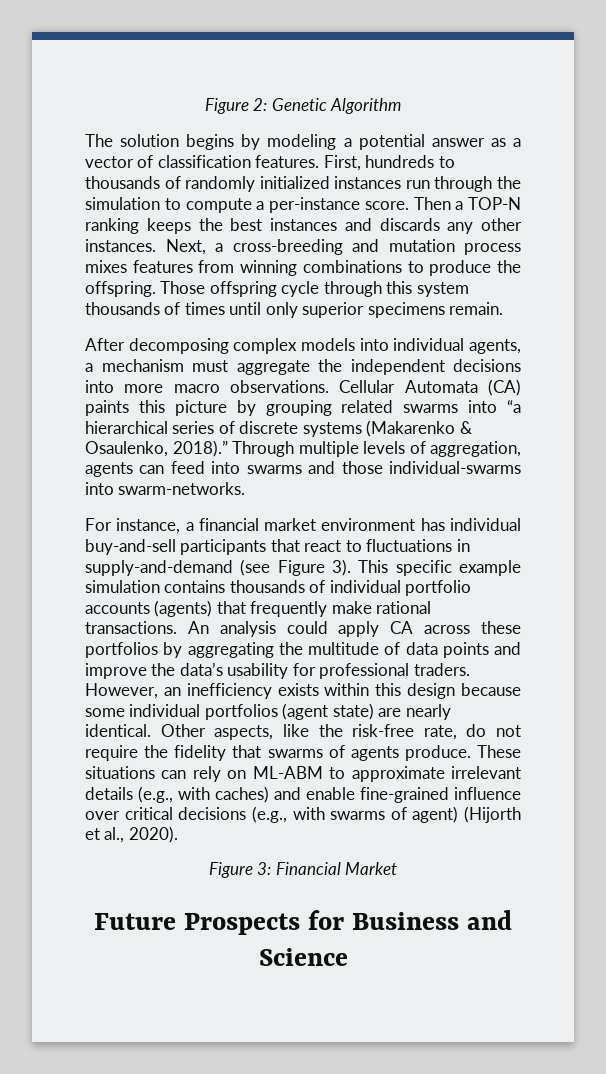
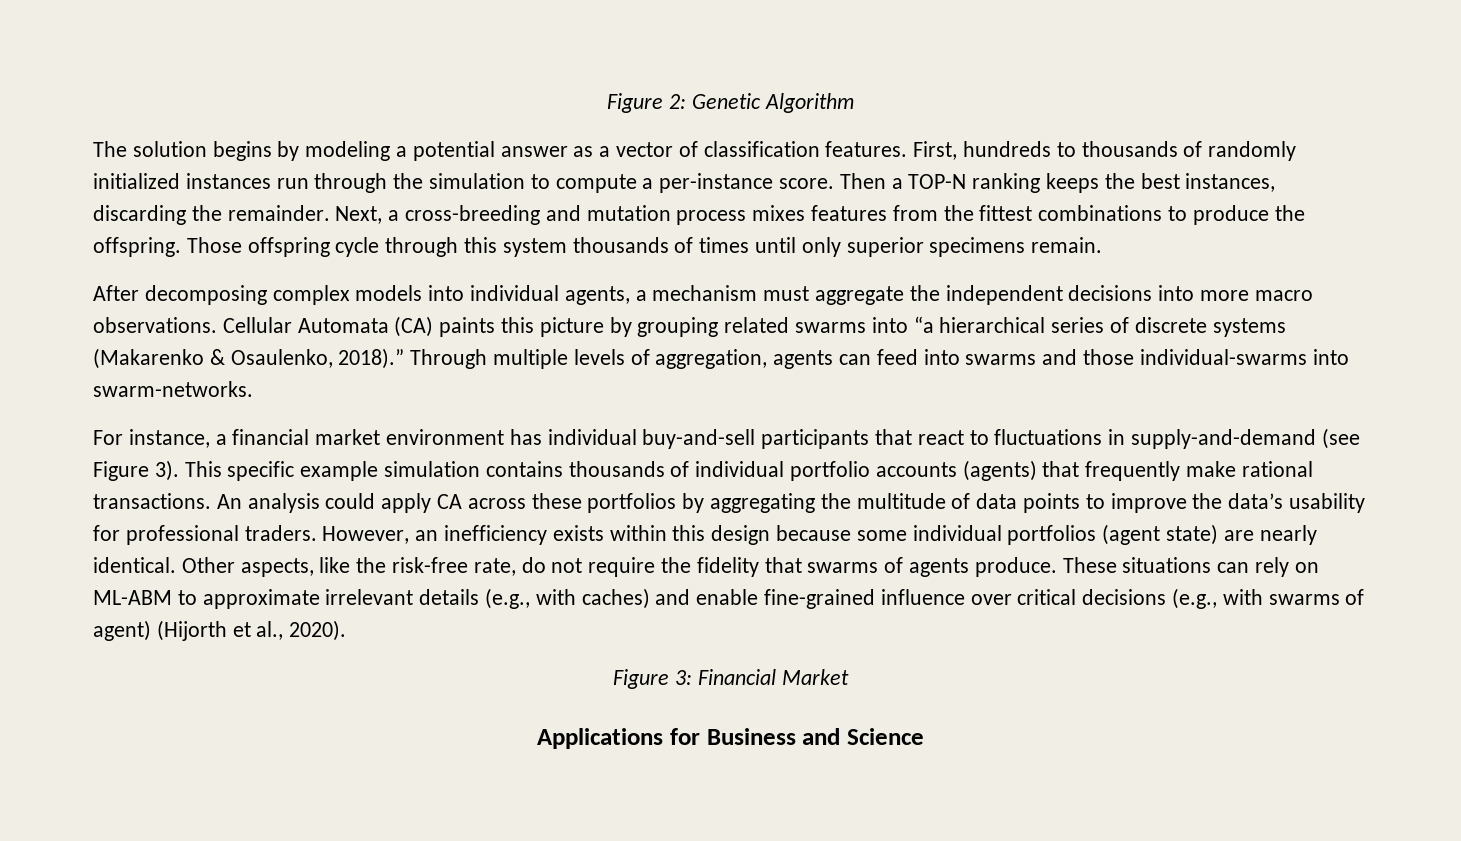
[270,218,522,234] [85,239,156,252] instances and discards any other instances. -> [1185,173,1276,192] [93,205,330,225] instances, discarding the remainder.
[240,260,298,276] winning -> [943,205,1033,221] the fittest
[494,642,521,655] and -> [1085,494,1105,509] to
[94,913,301,935] Future Prospects -> [537,728,663,749] Applications

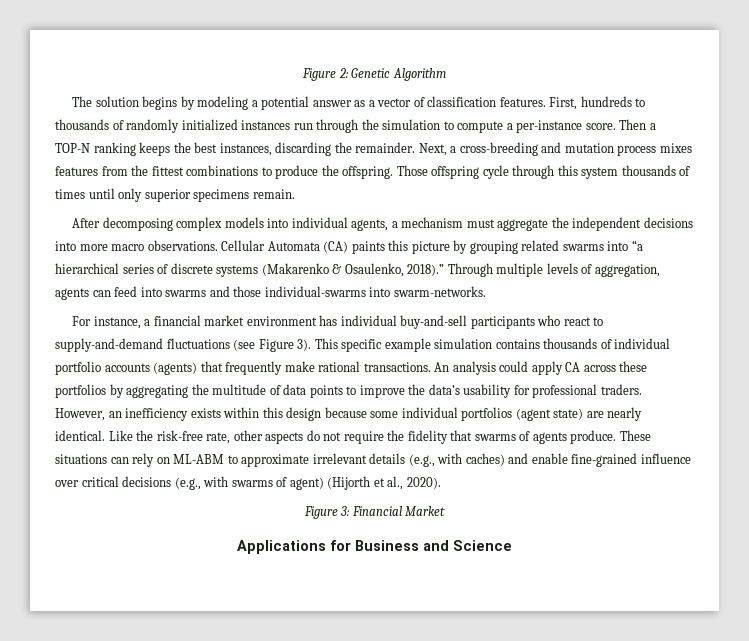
[875,429,913,445] that -> [537,315,561,326] who
[994,429,1317,449] fluctuations in supply-and-demand -> [55,338,230,352] supply-and-demand fluctuations
[181,557,351,577] Other aspects, like -> [108,430,133,441] Like
(516, 567) none -> [233,430,304,444] other aspects

